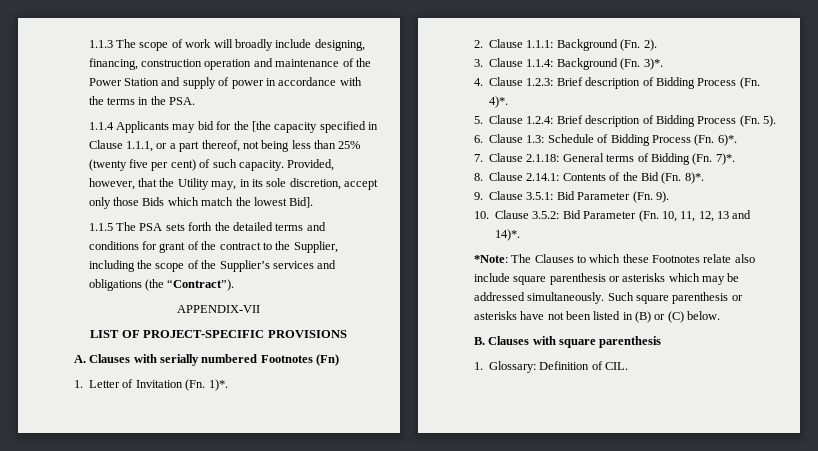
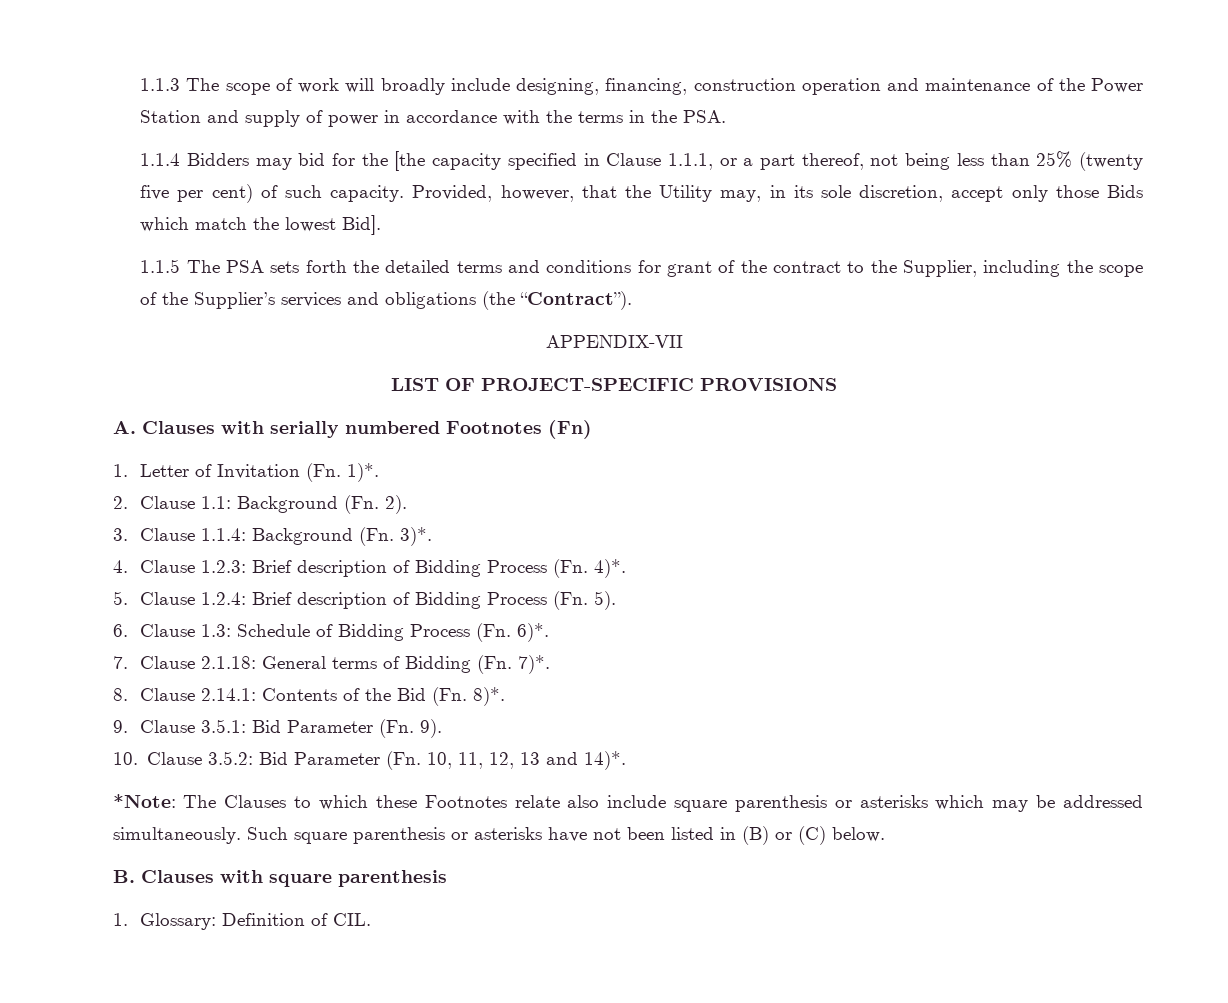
[116,121,170,133] Applicants -> [186,153,249,166] Bidders
[526,40,554,48] 1.1.1: -> [201,496,232,509] 1.1:

